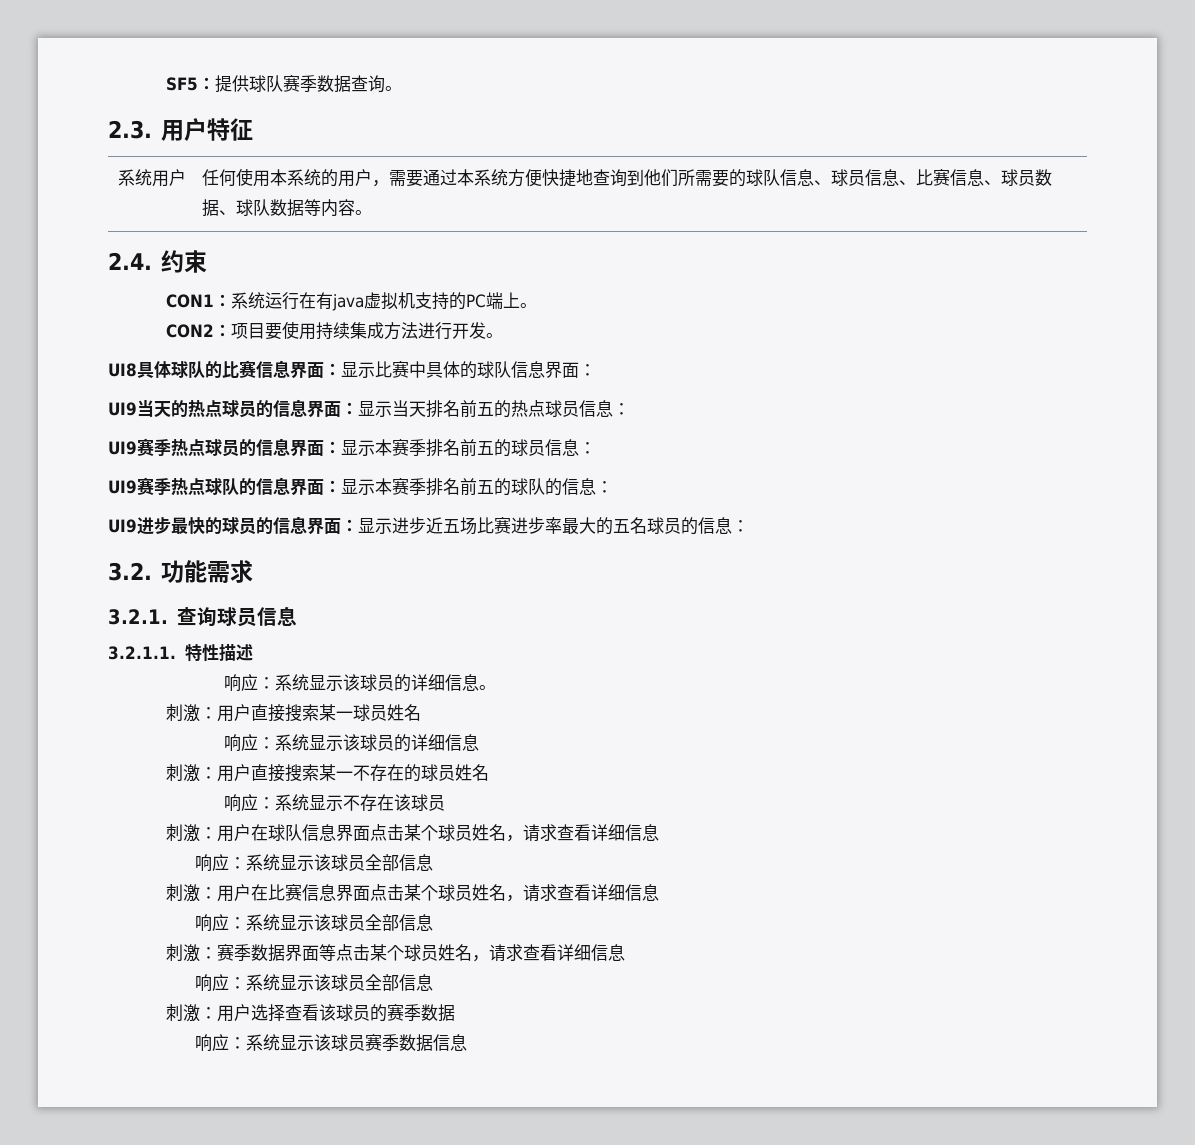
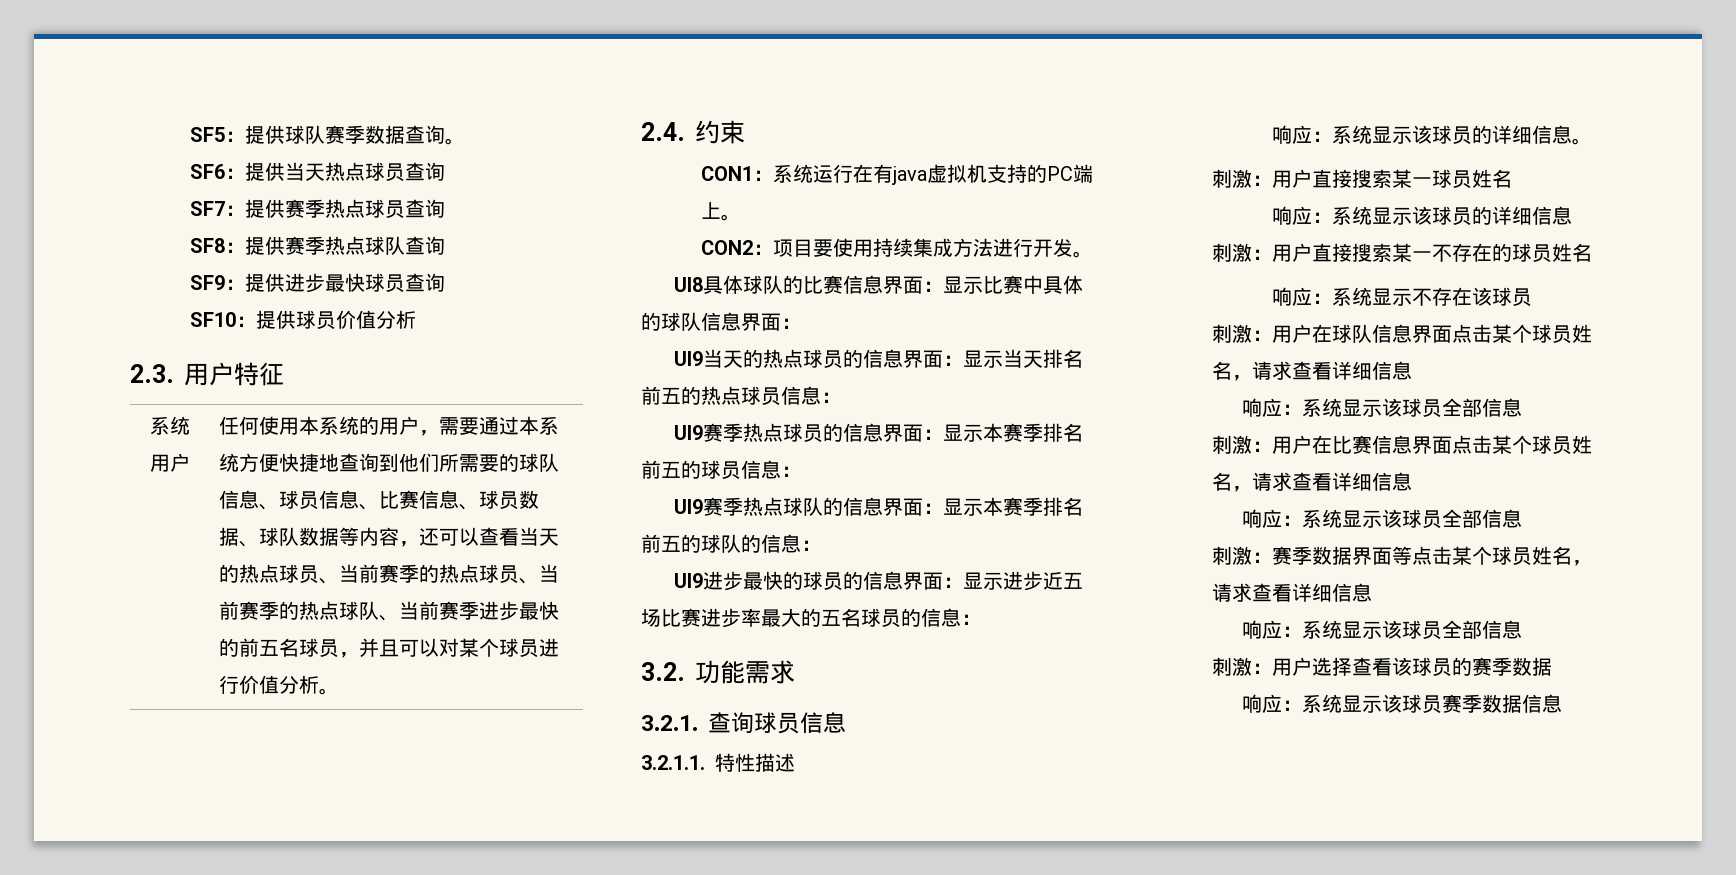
(403, 88) none -> [190,162,446,182] [190,199,446,219] [190,236,446,255] [190,273,446,293] [190,310,417,330] // SF6：提供当天热点球员查询 // SF7：提供赛季热点球员查询 // SF8：提供赛季热点球队查询 // SF9：提供进步最快球员查询 // SF10：提供球员价值分析
(355, 207) none -> [399,527,560,547] [219,564,560,584] [219,601,560,621] [219,638,560,658] [219,675,320,694] ，还可以查看当天的热点球员、当前赛季的热点球员、当前赛季的热点球队、当前赛季进步最快的前五名球员，并且可以对某个球员进行价值分析

